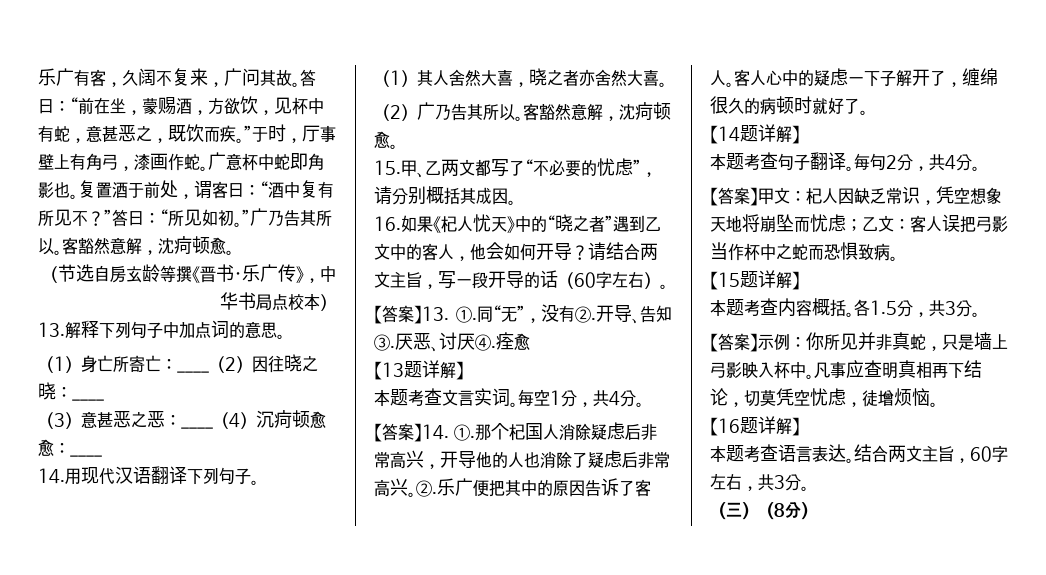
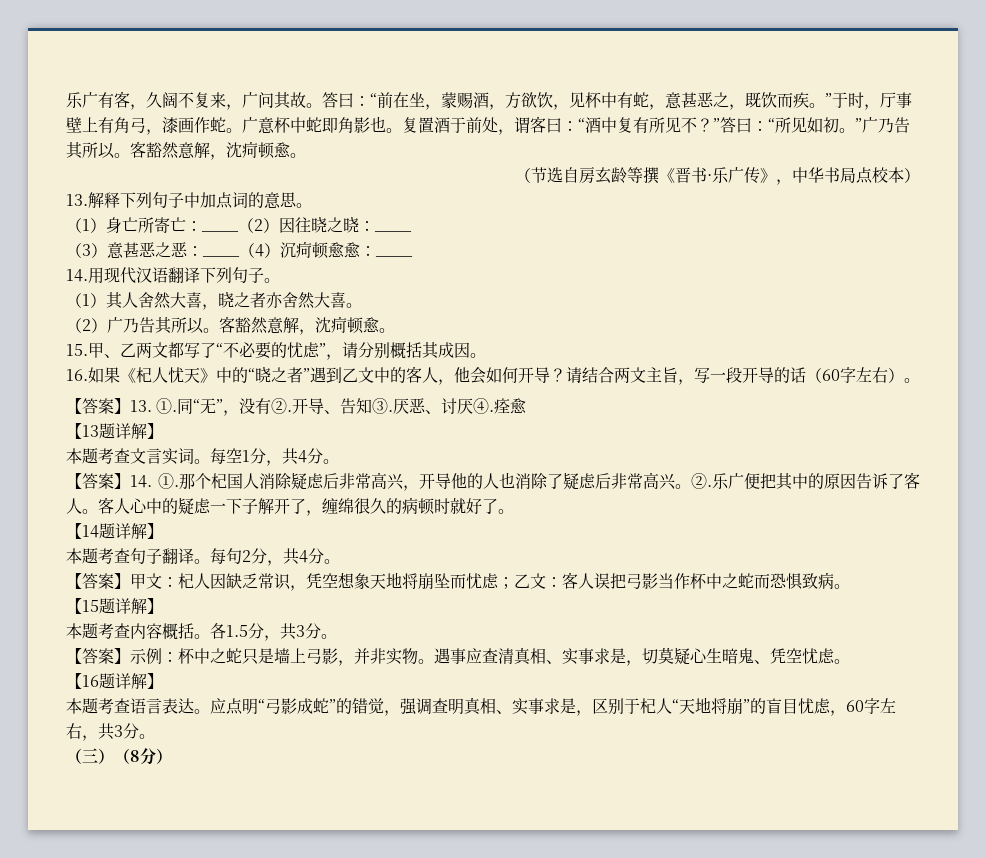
[806,332,1008,351] [710,360,982,379] [710,388,930,407] 你所见并非真蛇，只是墙上弓影映入杯中。凡事应查明真相再下结论，切莫凭空忧虑，徒增烦恼 -> [178,647,835,666] 杯中之蛇只是墙上弓影，并非实物。遇事应查清真相、实事求是，切莫疑心生暗鬼、凭空忧虑
[854,444,954,463] 结合两文主旨 -> [210,697,831,716] 应点明“弓影成蛇”的错觉，强调查明真相、实事求是，区别于杞人“天地将崩”的盲目忧虑

